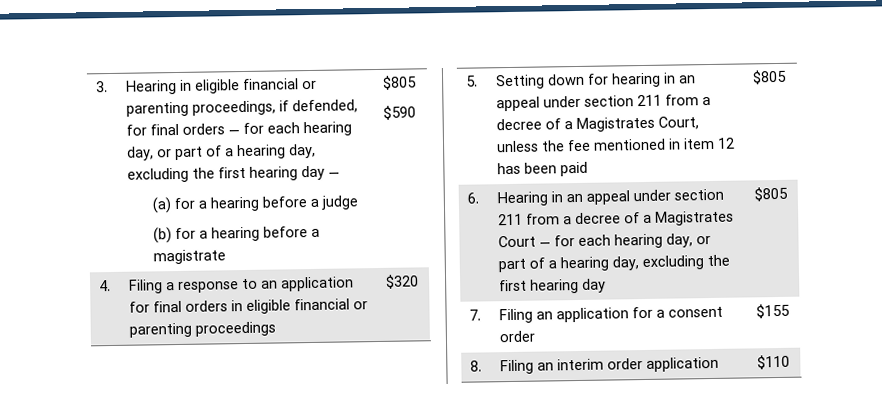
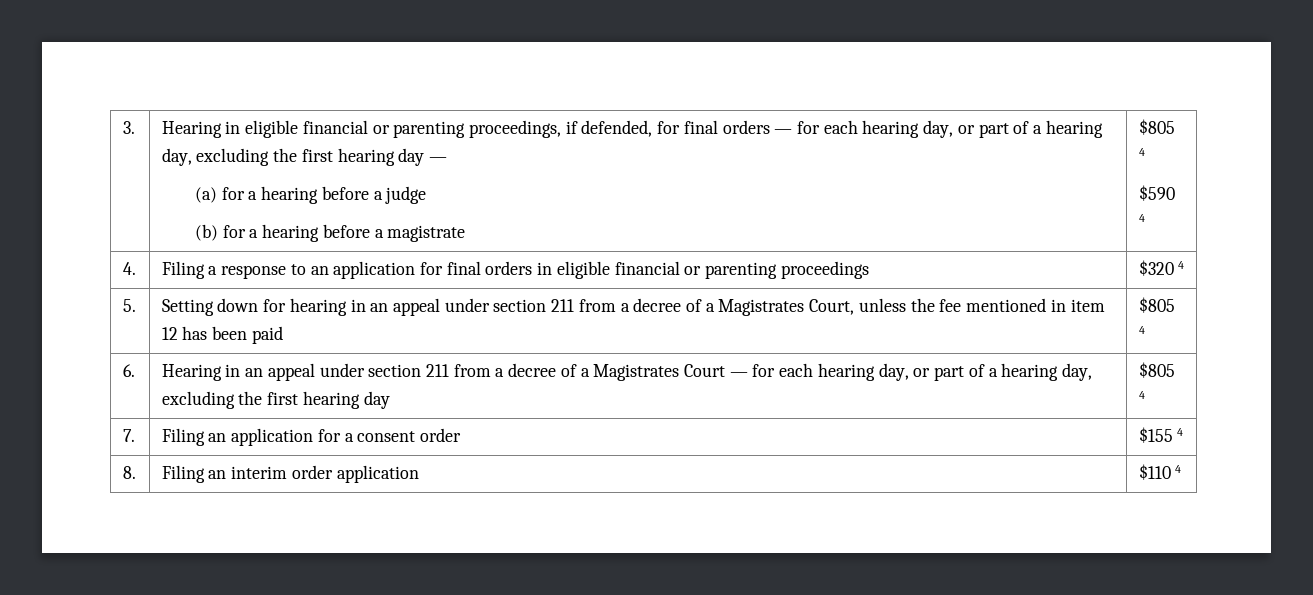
(418, 82) none -> [1138,148,1145,156] 4
(417, 112) none -> [1138,214,1145,222] 4
(420, 281) none -> [1178,261,1185,269] 4
(788, 77) none -> [1138,326,1145,334] 4
(789, 194) none -> [1138,391,1145,399] 4
(791, 311) none -> [1177,428,1184,436] 4
(791, 362) none -> [1175,465,1182,473] 4

